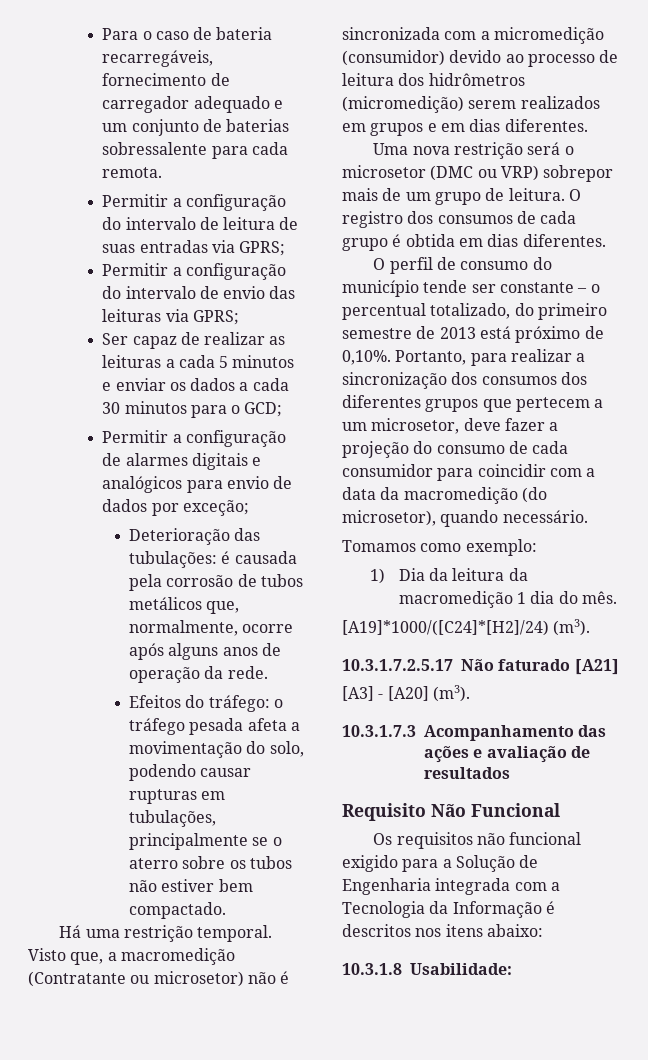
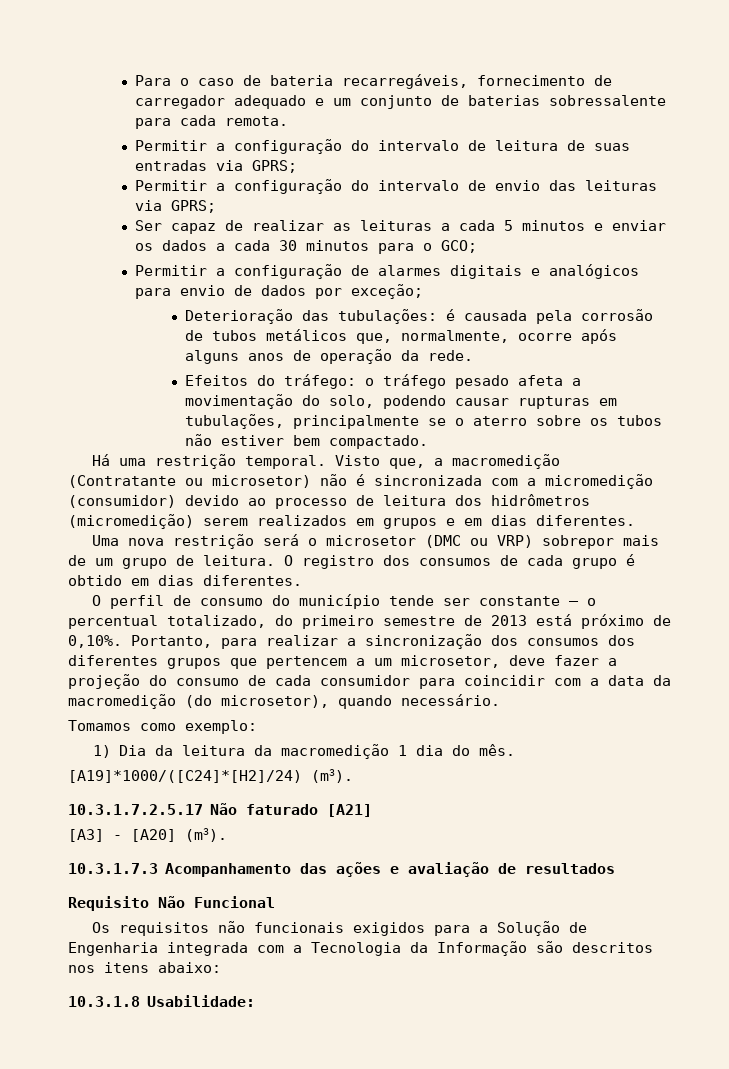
[244,402,283,417] GCD; -> [440,240,477,253] GCO;
[189,718,244,735] pesada -> [455,375,510,389] pesado
[405,234,455,247] obtida -> [68,575,122,586] obtido
[515,397,590,412] pertecem -> [266,656,347,669] pertencem
[509,832,582,845] [342,855,398,872] funcional exigido -> [254,922,426,936] funcionais exigidos
[545,901,555,914] é -> [536,941,563,953] são

